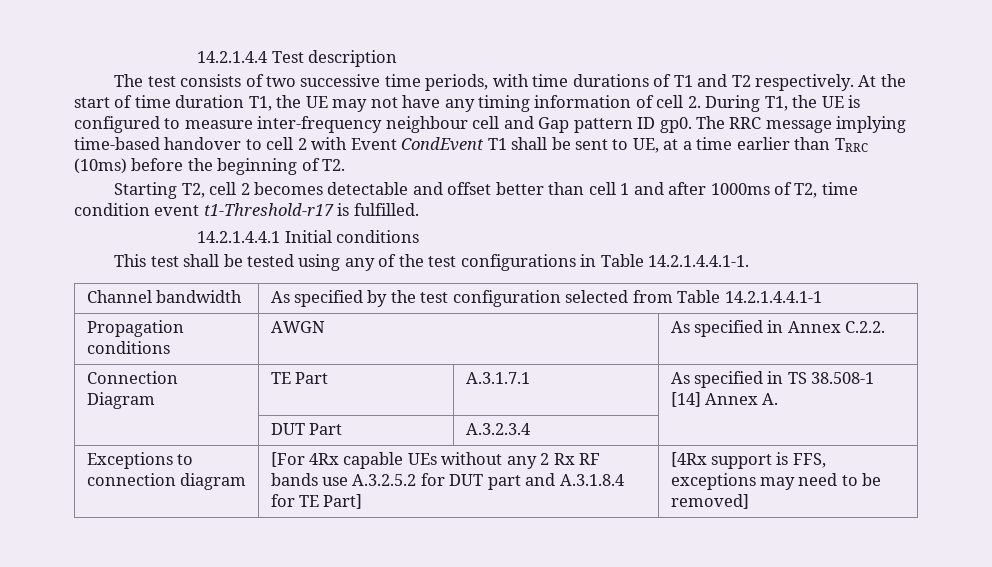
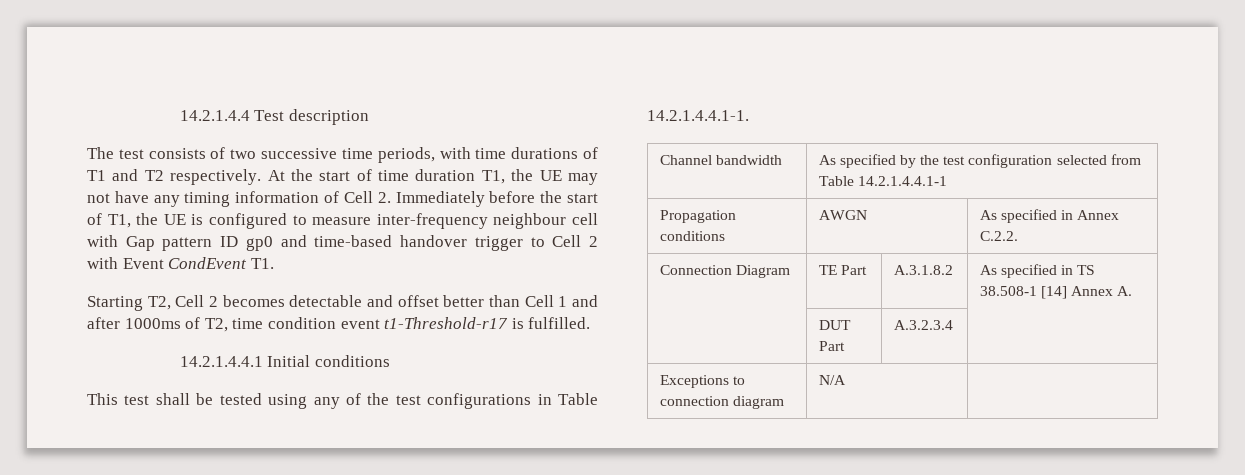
[656,95,761,112] cell 2. During -> [343,191,598,207] [87,213,102,225] Cell 2. Immediately before the start of
[503,116,534,129] and -> [87,235,118,247] with
[659,116,907,133] [74,137,868,153] [74,158,346,175] gp0. The RRC message implying time-based handover to cell 2 with Event CondEvent T1 shall be sent to UE, at a time earlier than TRRC (10ms) before the beginning of T2. -> [245,235,598,251] [87,257,274,269] gp0 and time-based handover trigger to Cell 2 with Event CondEvent T1.
[209,182,237,195] cell -> [175,295,205,307] Cell
[588,182,616,195] cell -> [524,295,554,307] Cell
[465,372,530,384] A.3.1.7.1 -> [893,265,953,275] A.3.1.8.2
[270,452,601,469] [270,473,624,490] [270,494,363,509] [670,452,826,469] [670,473,882,490] [670,494,749,509] [For 4Rx capable UEs without any 2 Rx RF bands use A.3.2.5.2 for DUT part and A.3.1.8.4 for TE Part] | [4Rx support is FFS, exceptions may need to be removed] -> [818,375,846,385] N/A |

